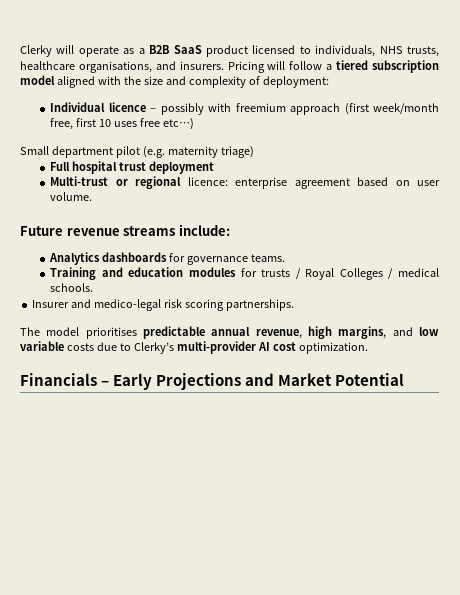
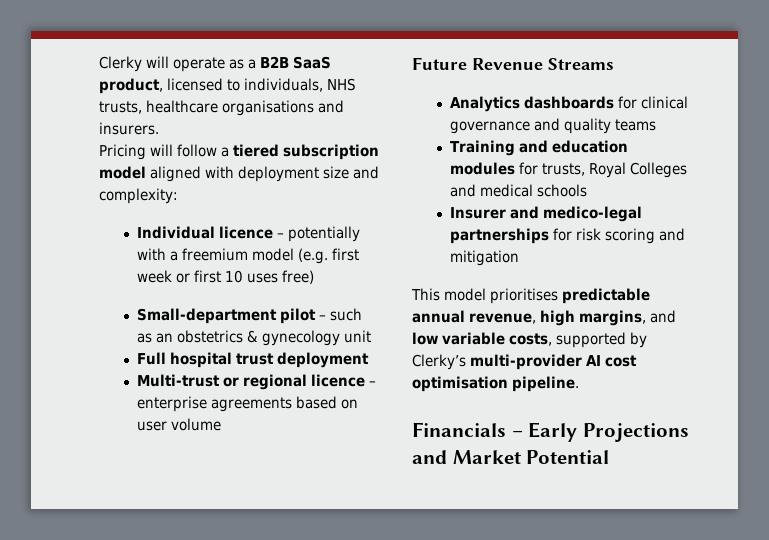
[205,45,248,57] product -> [99,78,163,94] product,
[78,61,152,73] organisations, -> [222,100,314,116] organisations
(224, 65) none -> (159, 128) //
[123,76,141,85] the -> [238,166,319,182] deployment
[188,76,329,88] complexity of deployment: -> [99,188,178,204] complexity:
[160,103,439,115] [50,118,195,130] [20,146,254,158] possibly with freemium approach (first week/month free, first 10 uses free etc…) // Small department pilot (e.g. maternity triage) -> [288,226,361,242] [137,248,360,264] [137,270,315,284] [137,308,363,324] [137,330,372,346] potentially with a freemium model (e.g. first week or first 10 uses free) // Small-department pilot – such as an obstetrics & gynecology unit
[187,177,350,189] licence: enterprise agreement -> [311,374,377,387] [137,396,293,412] licence – enterprise agreements
[50,192,93,201] volume. -> [171,418,222,431] volume
[66,224,230,236] revenue streams include: -> [472,58,614,70] Revenue Streams
[187,254,286,265] governance teams. -> [641,96,689,109] [450,118,657,134] clinical governance and quality teams
[261,268,439,280] [50,283,94,292] [32,299,294,311] [20,327,40,336] trusts / Royal Colleges / medical schools. // Insurer and medico-legal risk scoring partnerships. // The -> [542,162,688,178] [450,184,588,197] [450,206,643,222] [450,228,686,244] [450,250,520,266] [411,288,440,301] trusts, Royal Colleges and medical schools // Insurer and medico-legal partnerships for risk scoring and mitigation // This
[66,342,131,351] costs due to -> [509,332,647,348] costs, supported by
[298,342,368,354] optimization. -> [412,376,579,392] optimisation pipeline.

